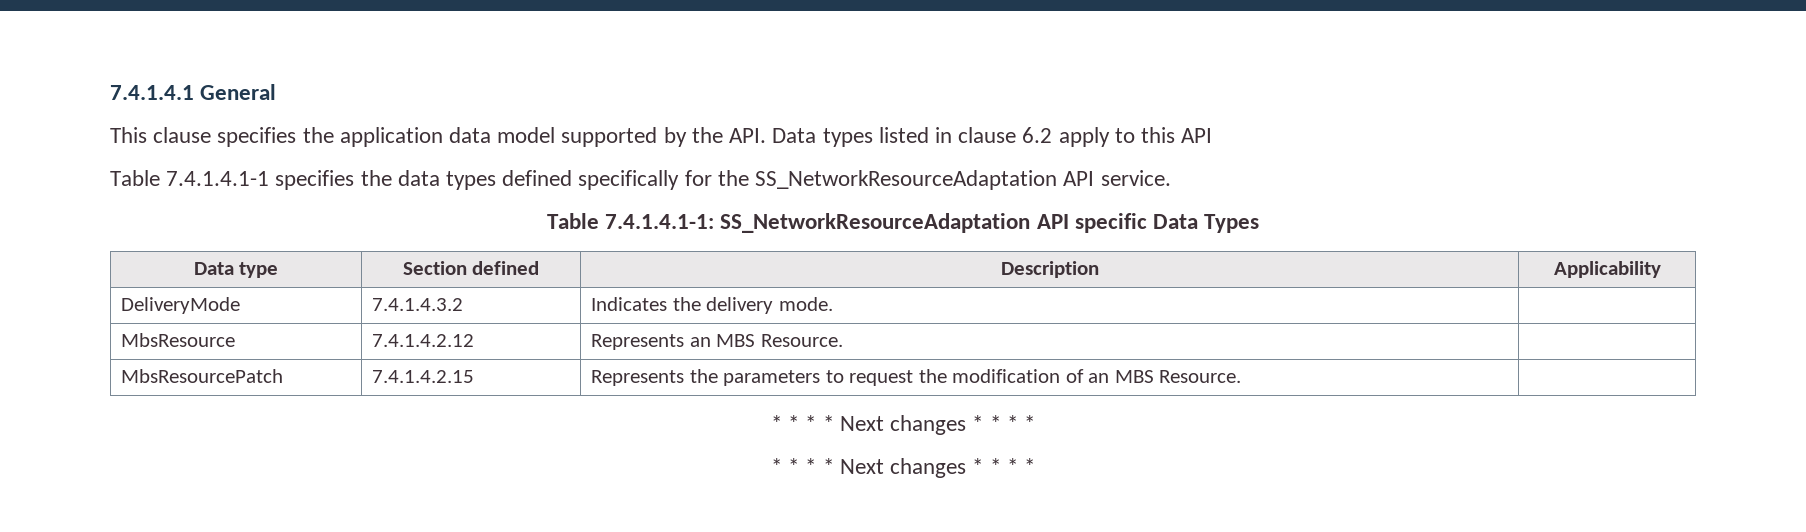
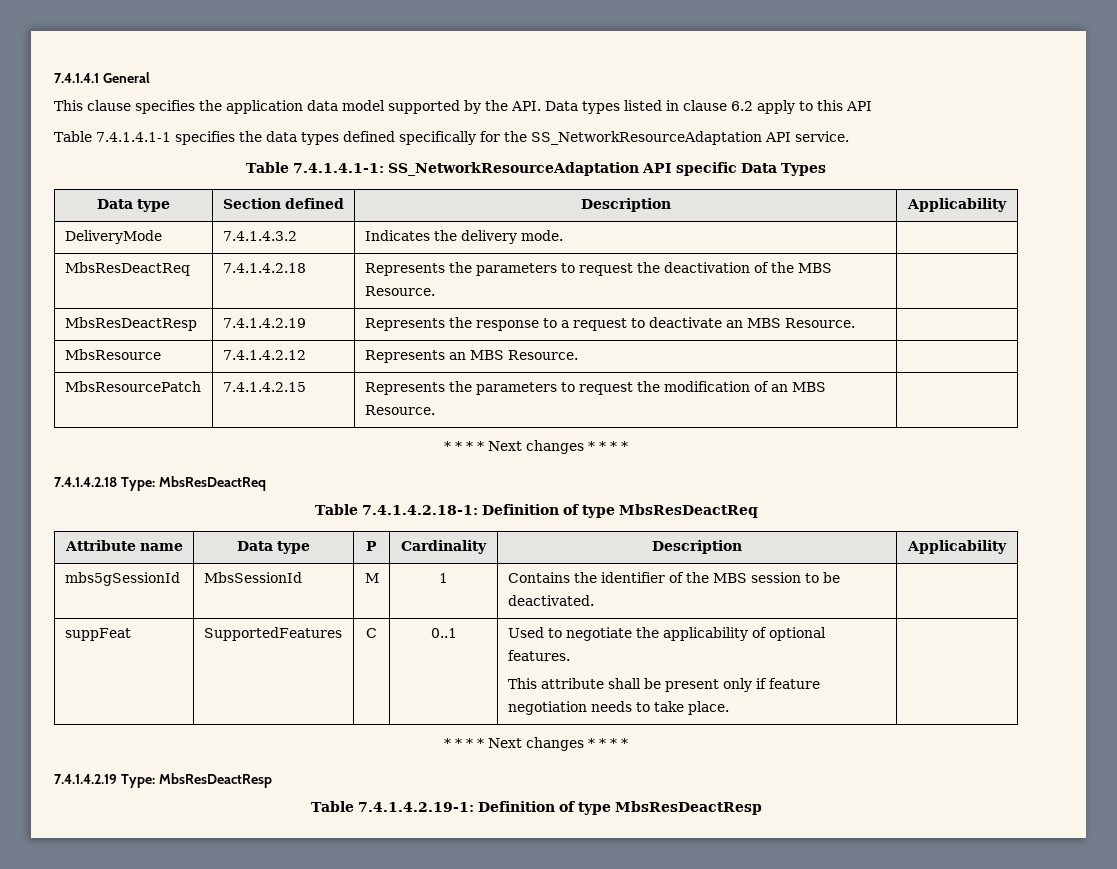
(833, 304) none -> [64,262,190,276] [222,263,306,273] [364,262,832,276] [364,286,435,296] [64,317,197,331] [222,318,306,328] [364,317,855,331] // MbsResDeactReq | 7.4.1.4.2.18 | Represents the parameters to request the deactivation of the MBS Resource. | // MbsResDeactResp | 7.4.1.4.2.19 | Represents the response to a request to deactivate an MBS Resource. |
(1035, 423) none -> [54,476,266,491] [314,504,758,518] [64,540,183,551] [237,541,310,554] [366,541,377,551] [401,540,487,554] [652,540,742,554] [907,540,1007,554] [64,572,180,586] [203,572,302,583] [364,573,379,583] [439,573,448,583] [507,572,840,583] [507,595,594,606] [64,628,131,641] [203,627,342,641] [366,628,377,638] [430,628,457,638] [507,627,826,641] [507,650,570,661] [507,678,820,692] [507,701,729,715] // 7.4.1.4.2.18 Type: MbsResDeactReq // Table 7.4.1.4.2.18-1: Definition of type MbsResDeactReq // Attribute name | Data type | P | Cardinality | Description | Applicability // mbs5gSessionId | MbsSessionId | M | 1 | Contains the identifier of the MBS session to be deactivated. | // suppFeat | SupportedFeatures | C | 0..1 | Used to negotiate the applicability of optional features. // This attribute shall be present only if feature negotiation needs to take place. |
(1035, 466) none -> [54,773,272,788] [310,801,762,815] // 7.4.1.4.2.19 Type: MbsResDeactResp // Table 7.4.1.4.2.19-1: Definition of type MbsResDeactResp

